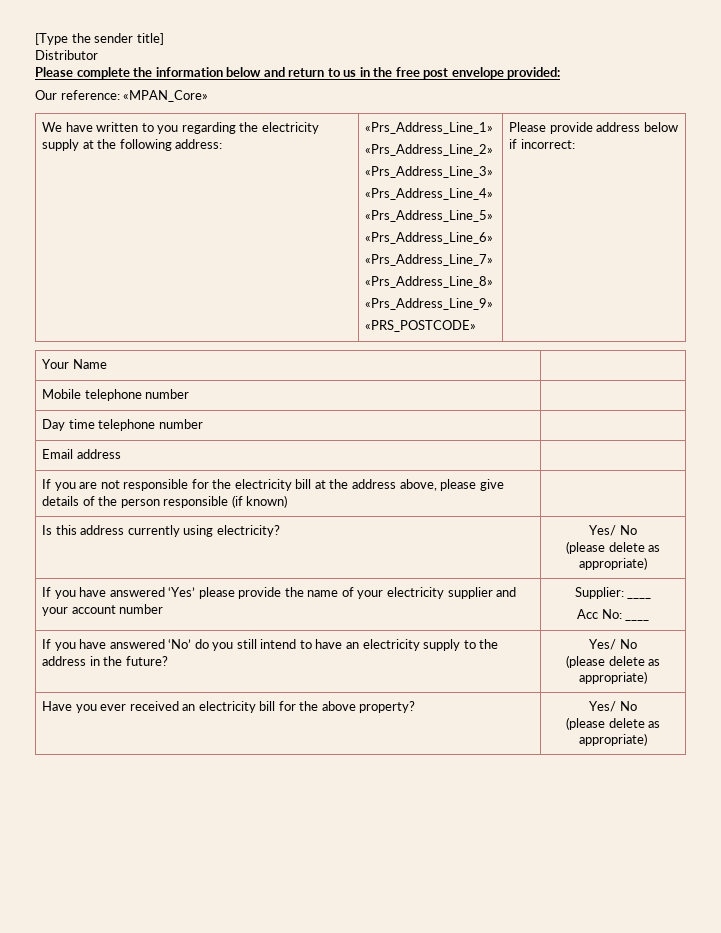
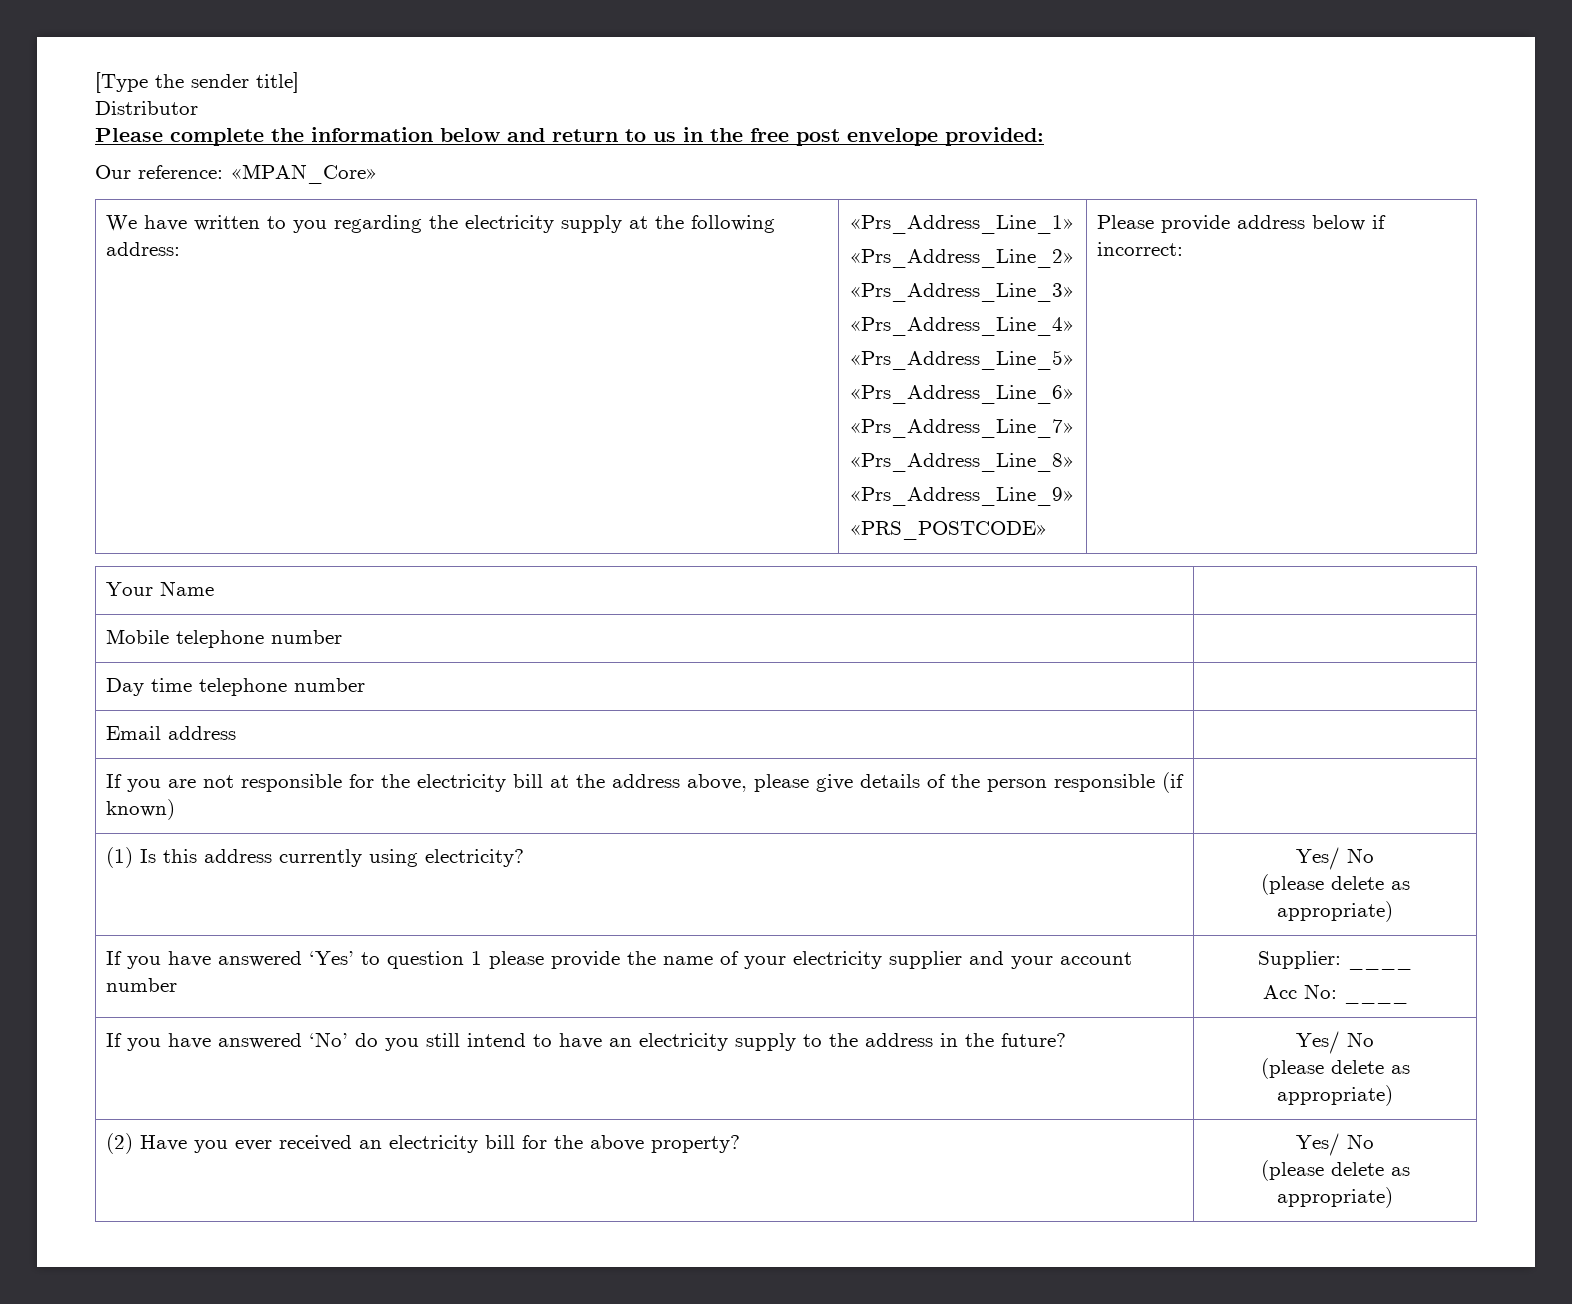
(288, 501) none -> [105,847,133,868] (1)
(196, 592) none -> [360,951,482,969] to question 1
(647, 677) none -> [105,1133,133,1154] (2)

